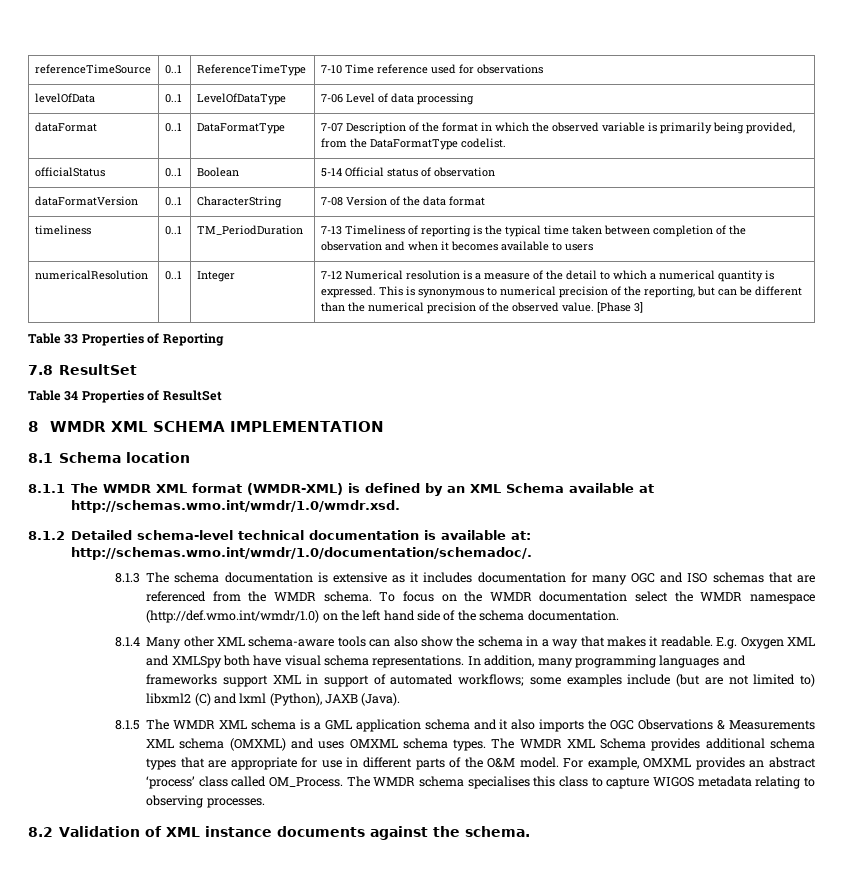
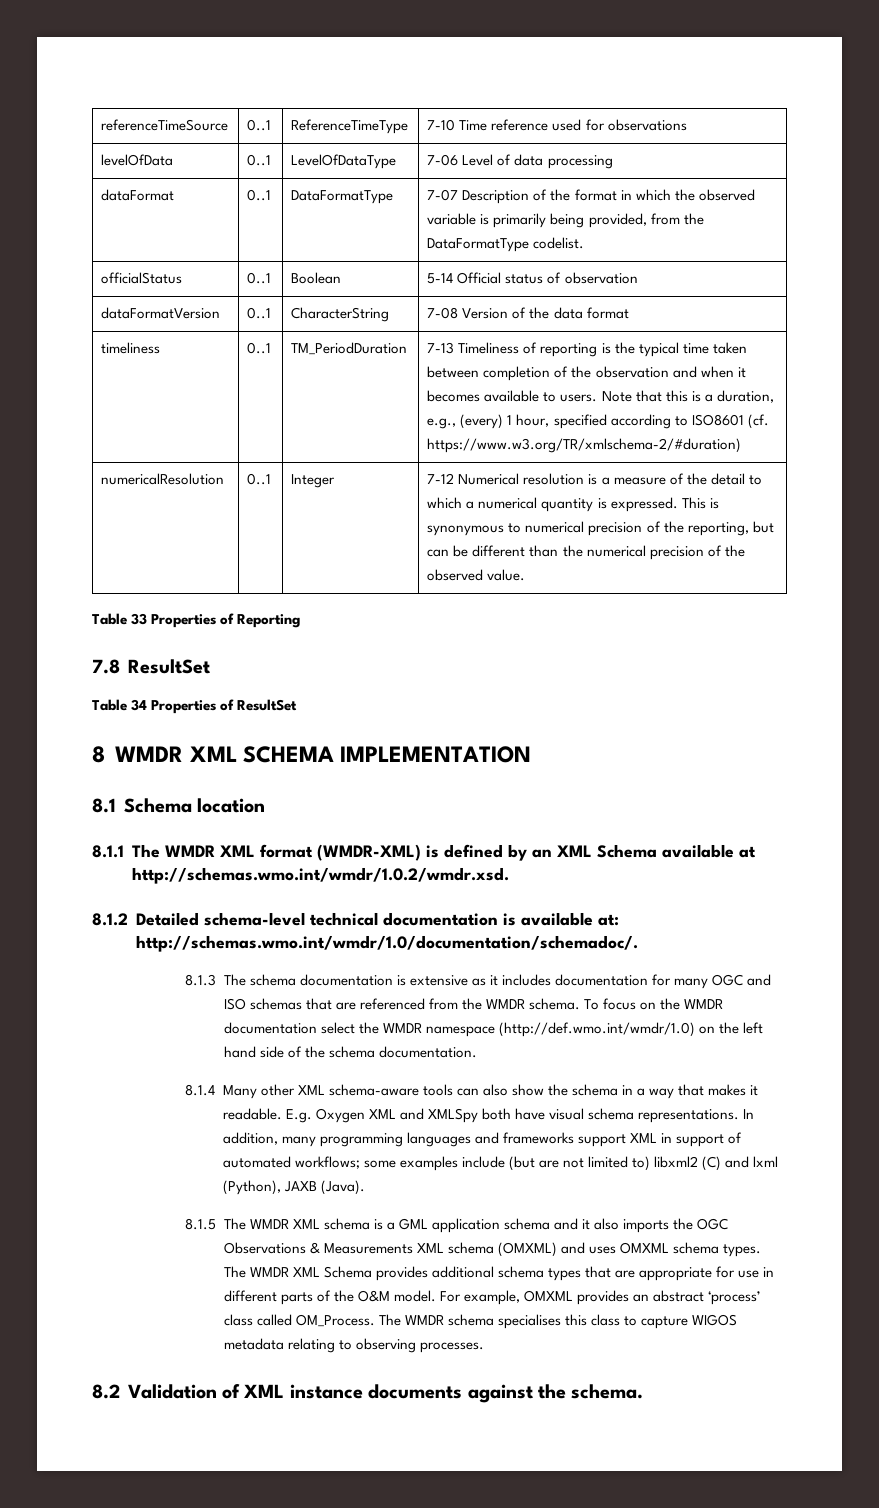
[564,244,593,251] users -> [560,390,774,403] [427,414,769,429] [427,438,742,453] users. Note that this is a duration, e.g., (every) 1 hour, specified according to ISO8601 (cf. https://www.w3.org/TR/xmlschema-2/#duration)
[596,302,643,313] [Phase 3] -> (526, 575) none
[71,500,401,513] http://schemas.wmo.int/wmdr/1.0/wmdr.xsd. -> [131,867,509,884] http://schemas.wmo.int/wmdr/1.0.2/wmdr.xsd.

